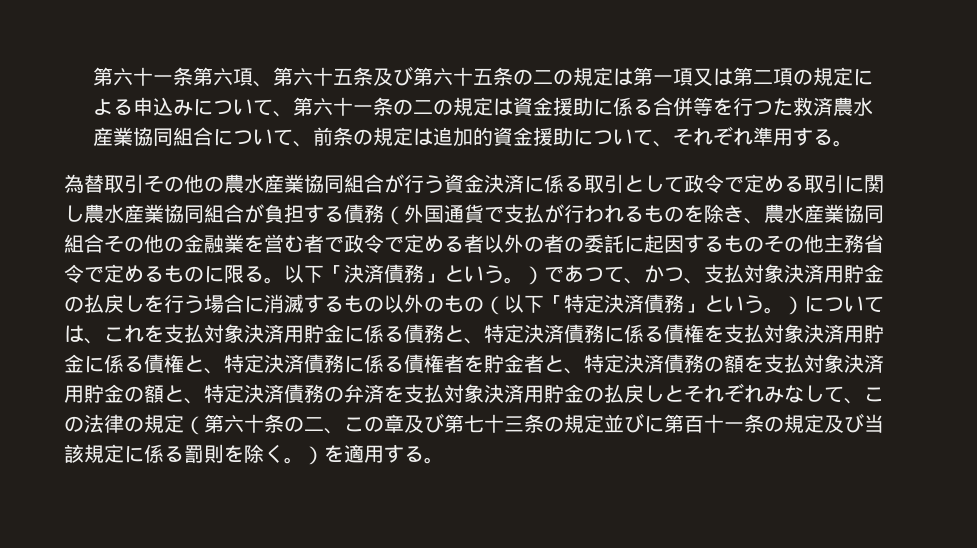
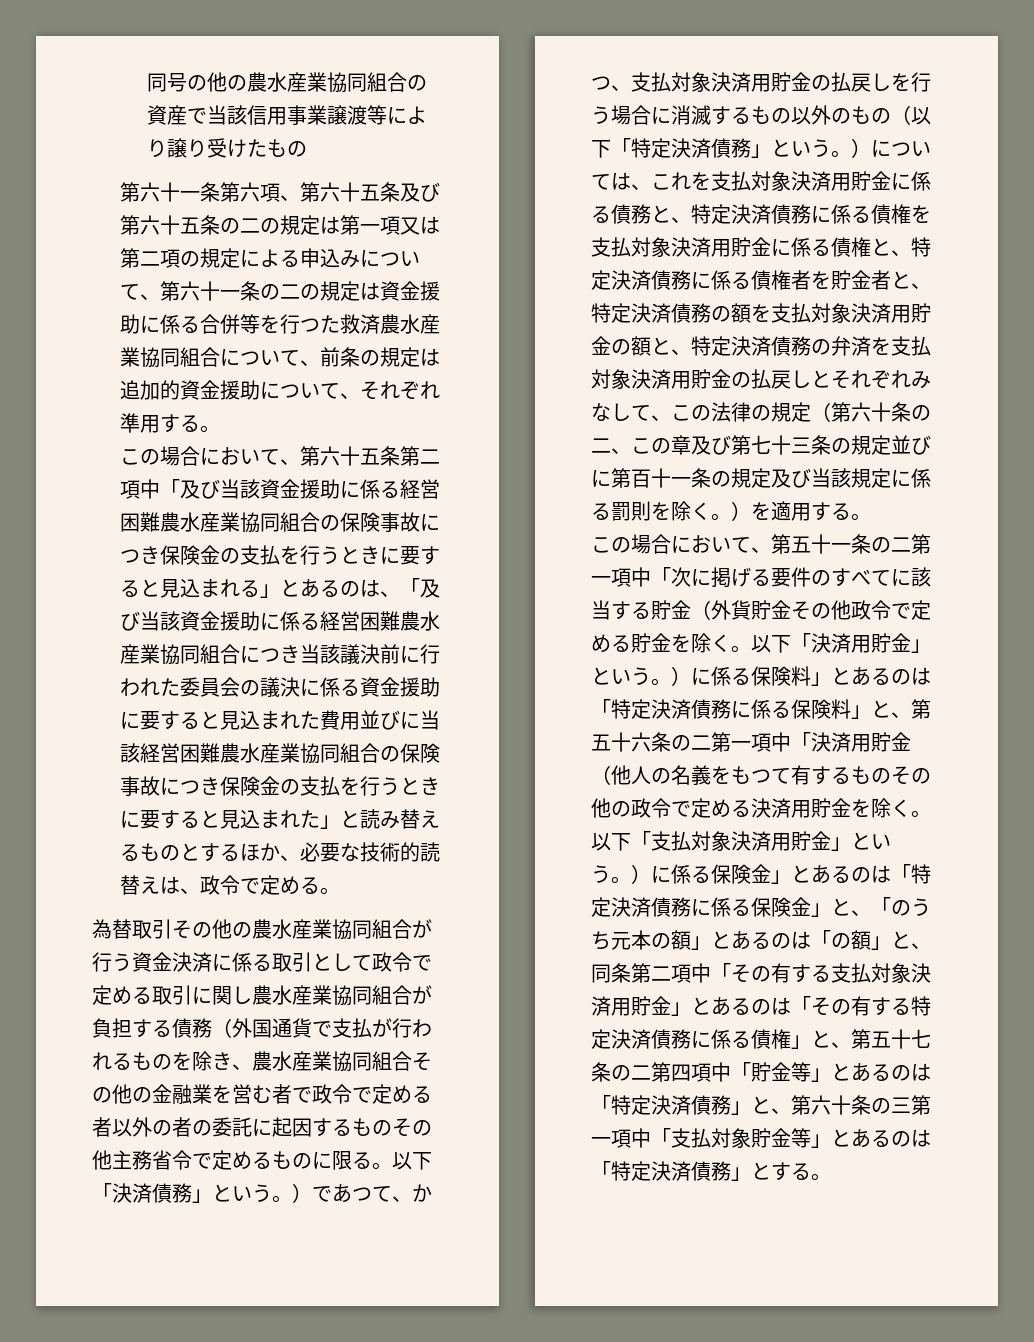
(93, 76) none -> [147,72,428,93] [147,105,428,125] [147,138,308,158] 同号の他の農水産業協同組合の資産で当該信用事業譲渡等により譲り受けたもの //
(854, 143) none -> [119,446,440,466] [119,479,440,499] [119,512,440,533] [119,545,440,565] [119,578,440,598] [119,611,440,631] [119,644,440,665] [119,677,440,697] [119,710,440,730] [119,743,440,764] [119,776,440,796] [119,809,440,829] [119,842,440,862] [119,875,340,895] // この場合において、第六十五条第二項中「及び当該資金援助に係る経営困難農水産業協同組合の保険事故につき保険金の支払を行うときに要すると見込まれる」とあるのは、「及び当該資金援助に係る経営困難農水産業協同組合につき当該議決前に行われた委員会の議決に係る資金援助に要すると見込まれた費用並びに当該経営困難農水産業協同組合の保険事故につき保険金の支払を行うときに要すると見込まれた」と読み替えるものとするほか、必要な技術的読替えは、政令で定める。
(444, 460) none -> [591,534,931,554] [591,567,931,588] [591,600,931,620] [591,633,931,653] [591,666,931,686] [591,699,931,719] [591,732,911,752] [591,765,931,785] [591,798,931,818] [591,831,891,851] [591,864,931,884] [591,897,931,917] [591,930,931,950] [591,963,931,983] [591,996,931,1016] [591,1029,931,1049] [591,1062,931,1082] [591,1095,931,1115] [591,1128,931,1148] [591,1161,831,1181] // この場合において、第五十一条の二第一項中「次に掲げる要件のすべてに該当する貯金（外貨貯金その他政令で定める貯金を除く。以下「決済用貯金」という。）に係る保険料」とあるのは「特定決済債務に係る保険料」と、第五十六条の二第一項中「決済用貯金（他人の名義をもつて有するものその他の政令で定める決済用貯金を除く。以下「支払対象決済用貯金」という。）に係る保険金」とあるのは「特定決済債務に係る保険金」と、「のうち元本の額」とあるのは「の額」と、同条第二項中「その有する支払対象決済用貯金」とあるのは「その有する特定決済債務に係る債権」と、第五十七条の二第四項中「貯金等」とあるのは「特定決済債務」と、第六十条の三第一項中「支払対象貯金等」とあるのは「特定決済債務」とする。

